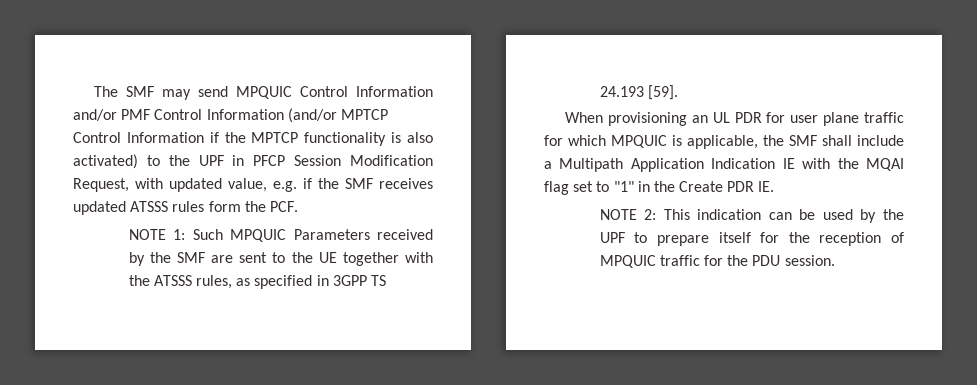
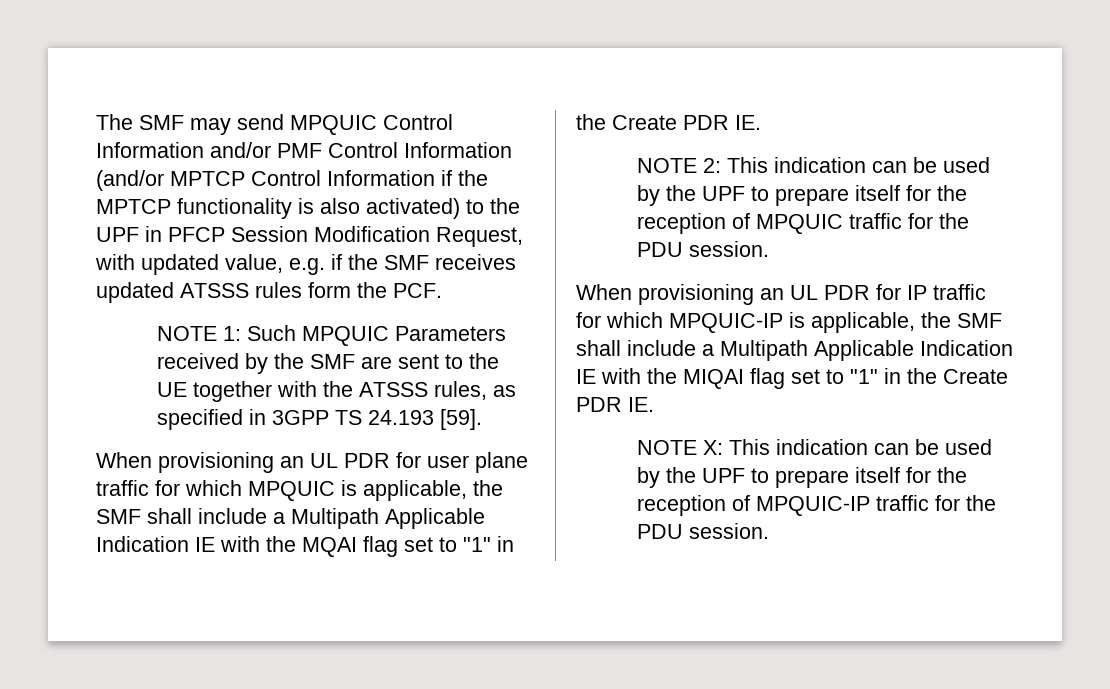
[630,158,704,172] Application -> [385,508,485,529] Applicable
(835, 260) none -> [576,284,986,305] [576,312,1002,333] [576,340,1013,361] [576,368,1008,389] [576,397,654,412] [637,439,993,455] [637,467,968,488] [637,495,997,516] [637,523,770,539] // When provisioning an UL PDR for IP traffic for which MPQUIC-IP is applicable, the SMF shall include a Multipath Applicable Indication IE with the MIQAI flag set to "1" in the Create PDR IE. // NOTE X: This indication can be used by the UPF to prepare itself for the reception of MPQUIC-IP traffic for the PDU session.

